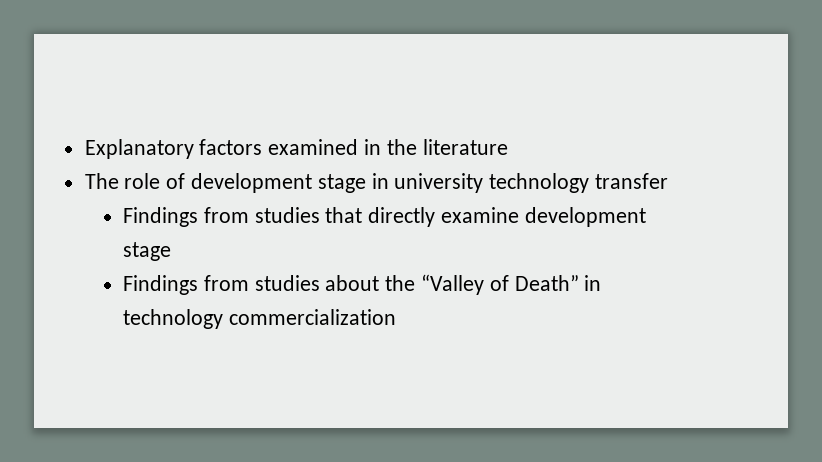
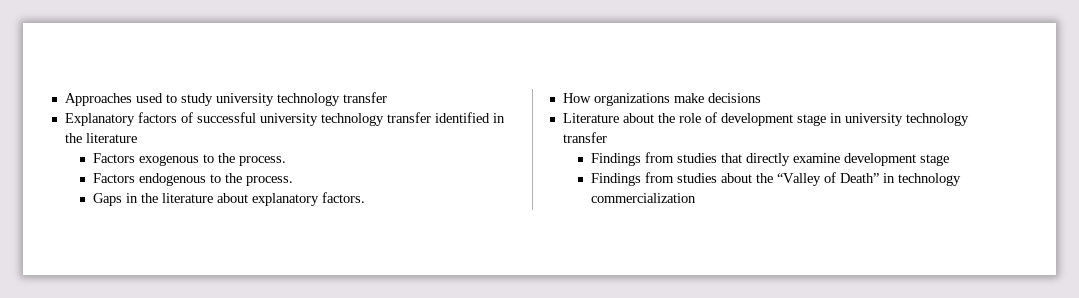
[84,139,508,159] [84,173,119,189] Explanatory factors examined in the literature // The -> [64,92,387,106] [64,112,505,126] [64,133,137,143] [93,153,287,166] [93,173,294,186] [93,192,366,206] [562,93,761,106] [562,113,675,123] Approaches used to study university technology transfer // Explanatory factors of successful university technology transfer identified in the literature // Factors exogenous to the process. // Factors endogenous to the process. // Gaps in the literature about explanatory factors. // How organizations make decisions // Literature about the

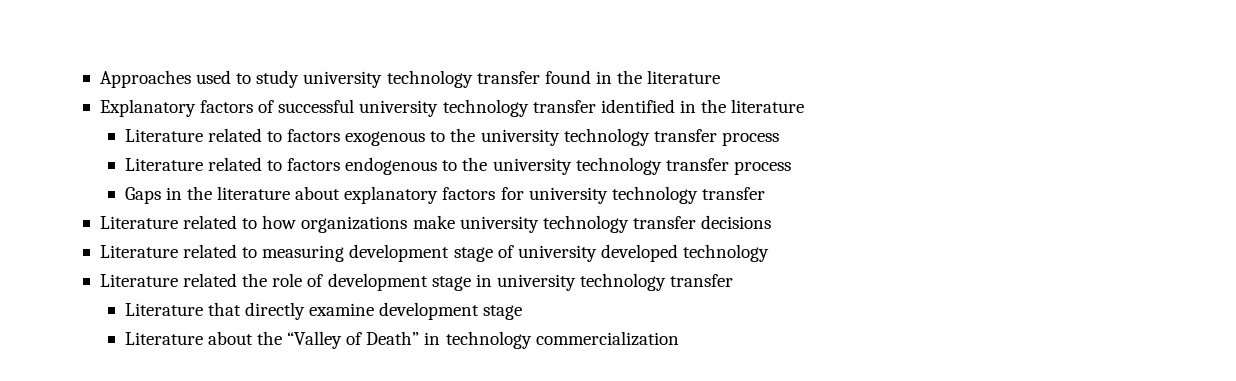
(387, 97) none -> [544,70,721,84] found in the literature
[93,153,287,166] [93,173,294,186] Factors exogenous to the process. // Factors endogenous to the process. -> [124,128,779,146] [124,157,791,175] Literature related to factors exogenous to the university technology transfer process // Literature related to factors endogenous to the university technology transfer process
[322,192,366,203] [562,93,761,106] [562,113,654,123] factors. // How organizations make decisions // Literature about -> [442,186,765,204] [99,215,772,233] [99,244,770,262] [99,273,238,287] factors for university technology transfer // Literature related to how organizations make university technology transfer decisions // Literature related to measuring development stage of university developed technology // Literature related
[591,152,718,166] Findings from studies -> [124,303,203,316] Literature
[591,172,718,186] Findings from studies -> [124,332,203,345] Literature

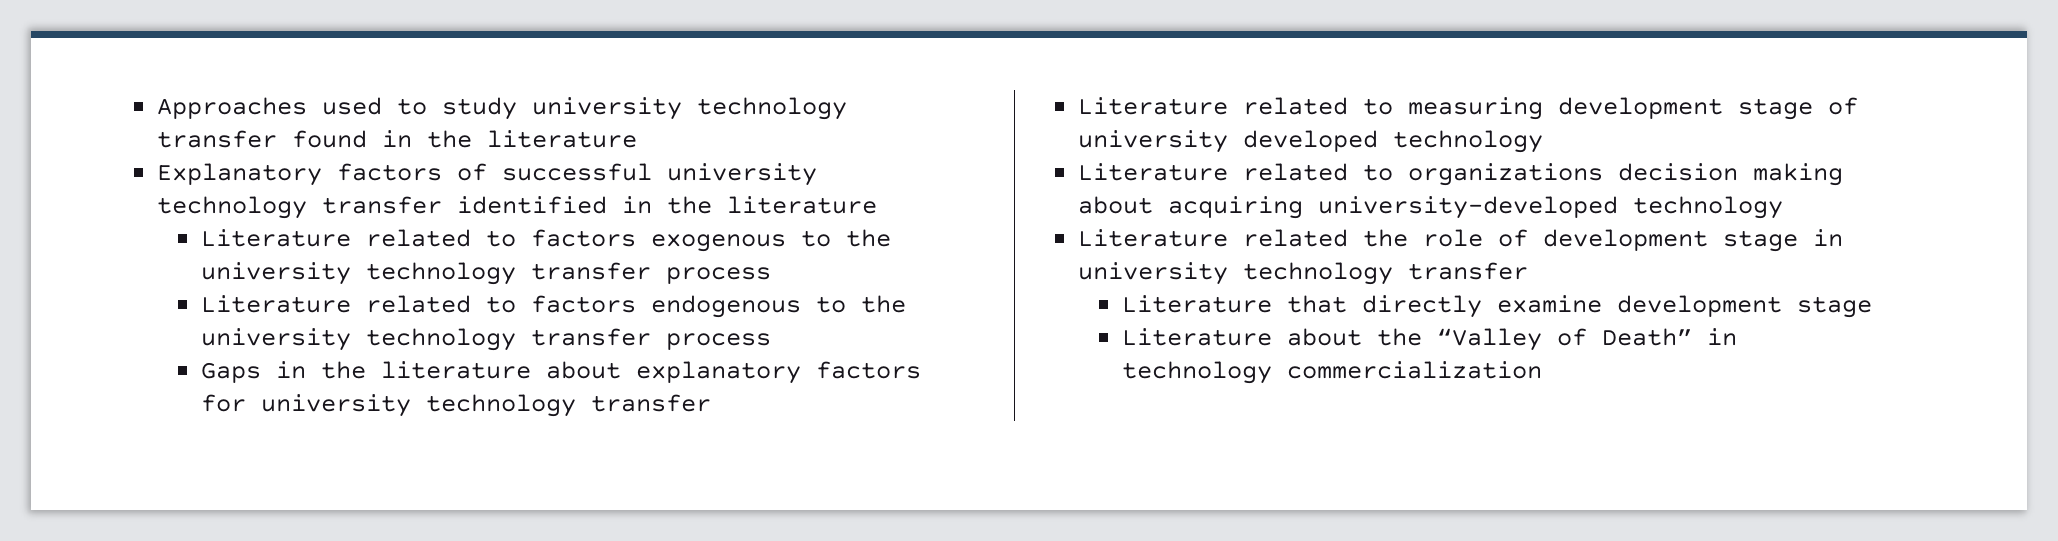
[99,215,772,233] // Literature related to how organizations make university technology transfer decisions -> (711, 403) none
(770, 253) none -> [1078,163,1844,186] [1078,196,1784,219] // Literature related to organizations decision making about acquiring university-developed technology

